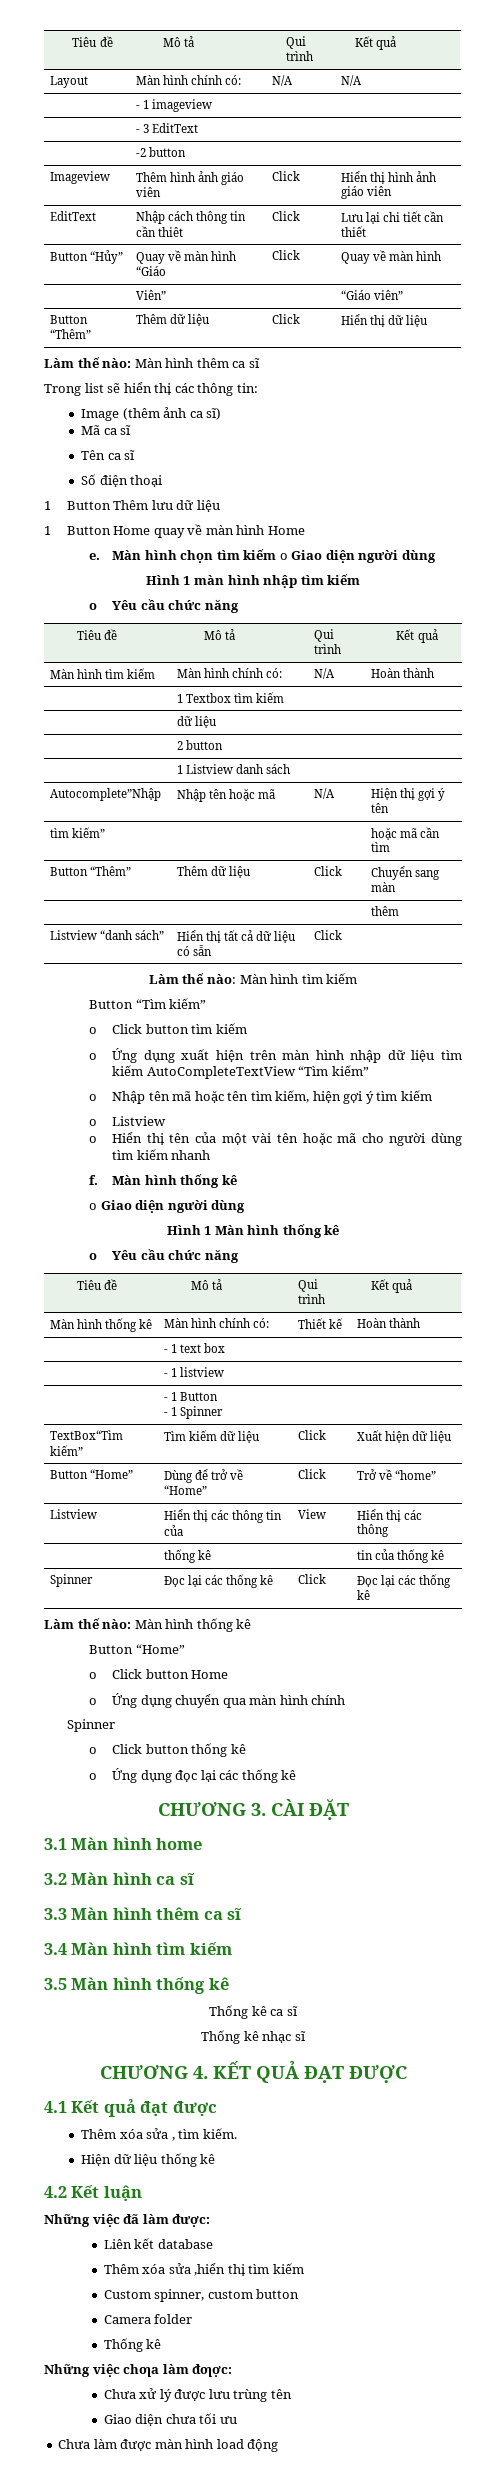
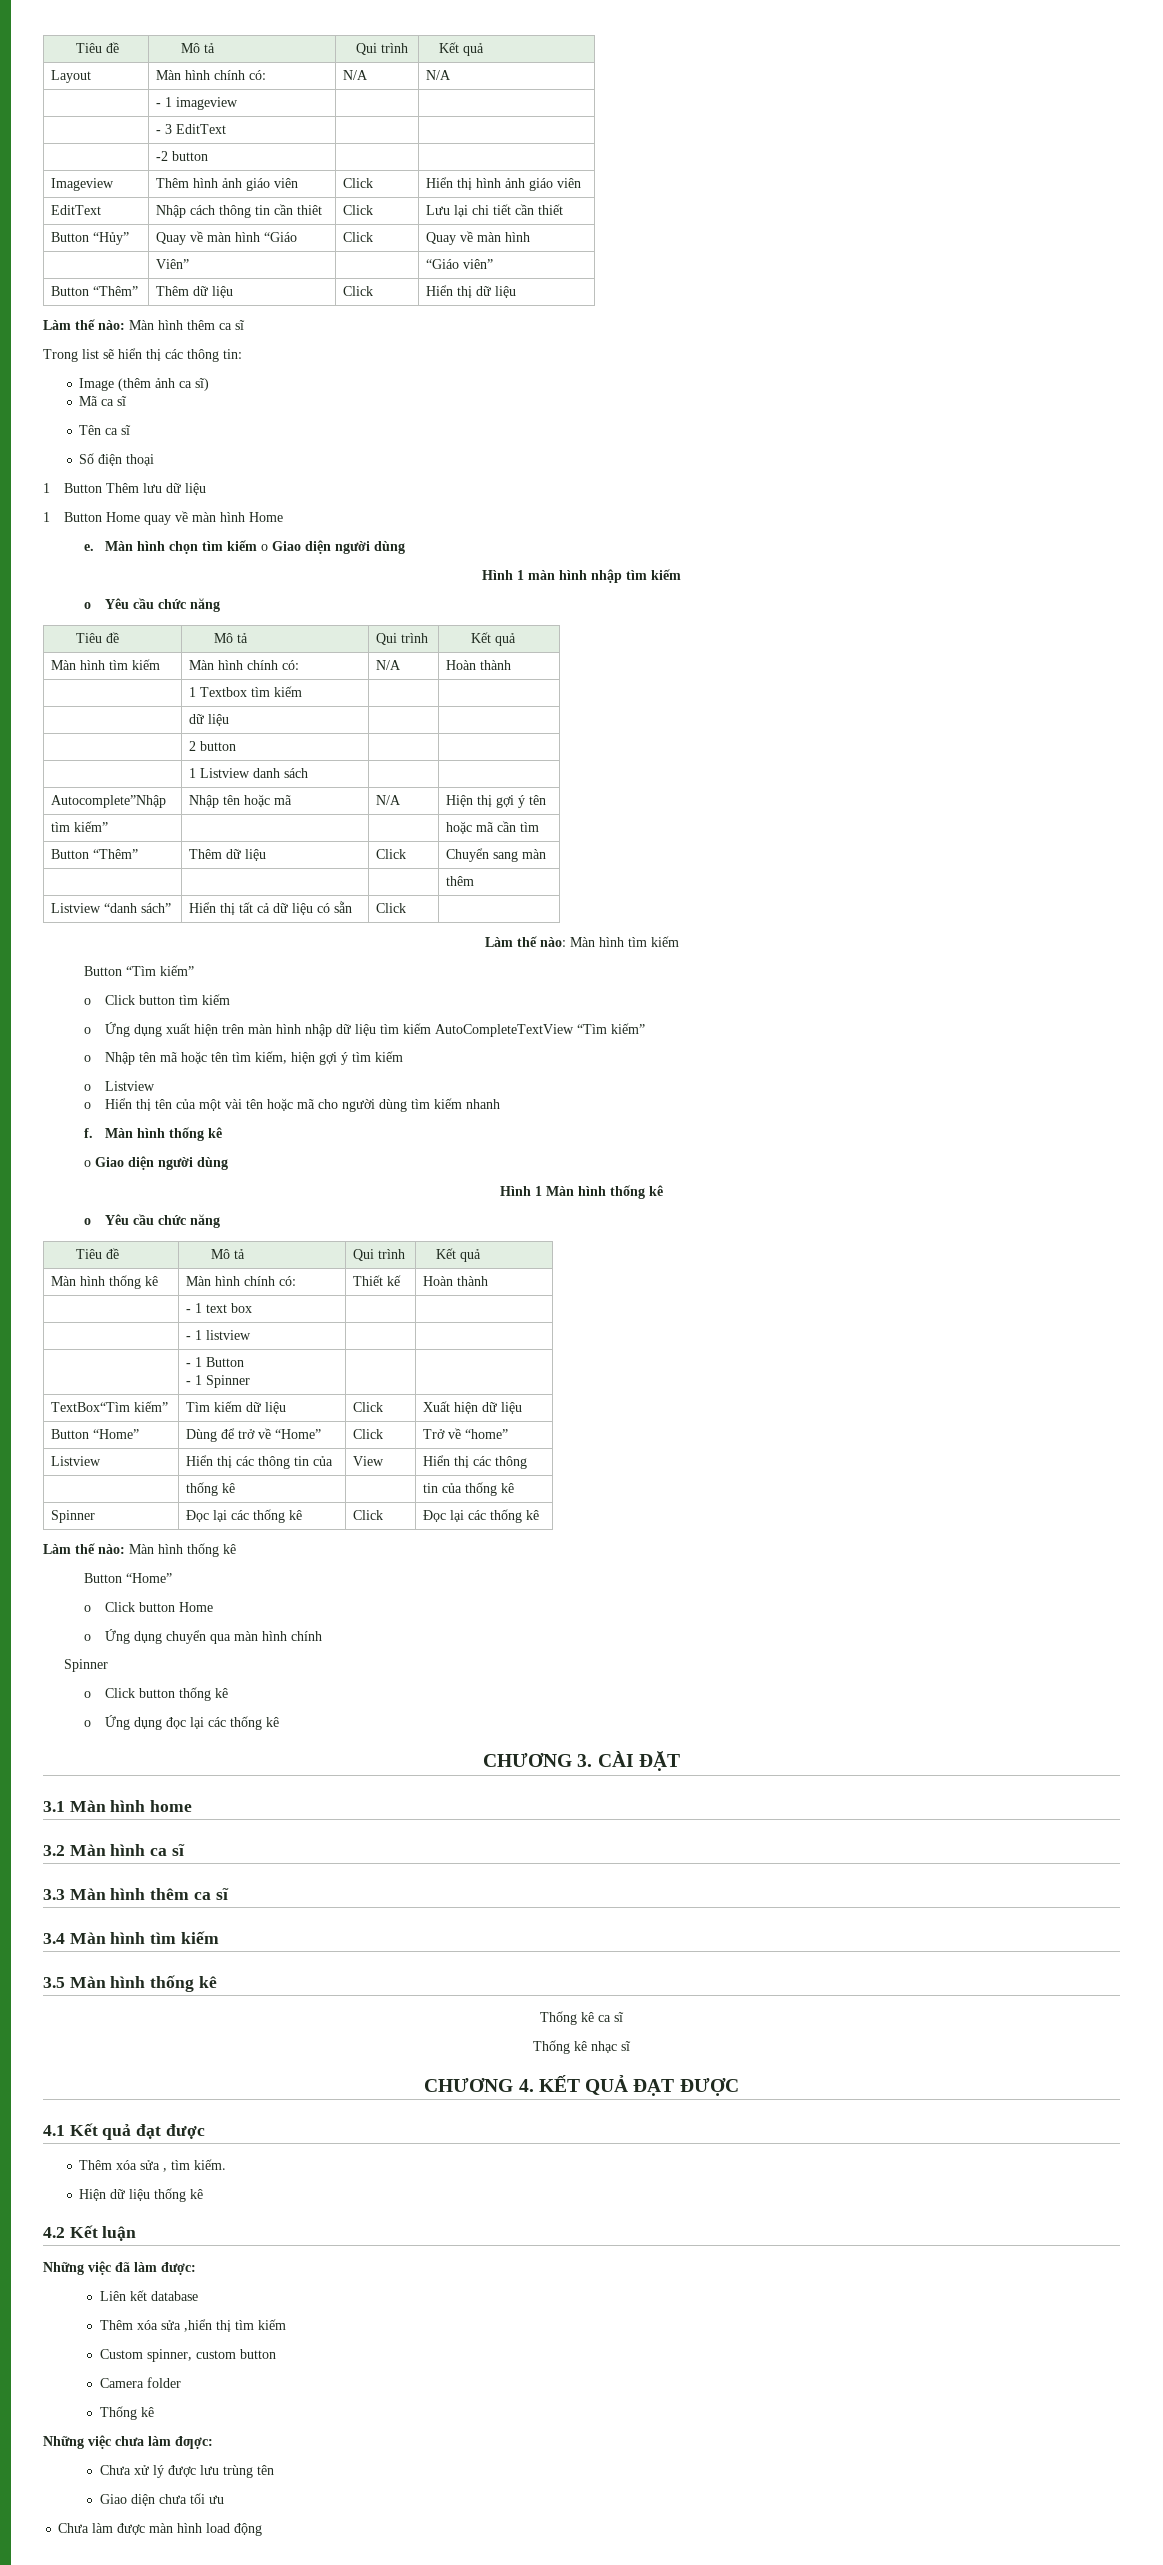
[123,2364,160,2377] chƣa -> [115,2436,144,2446] chưa

